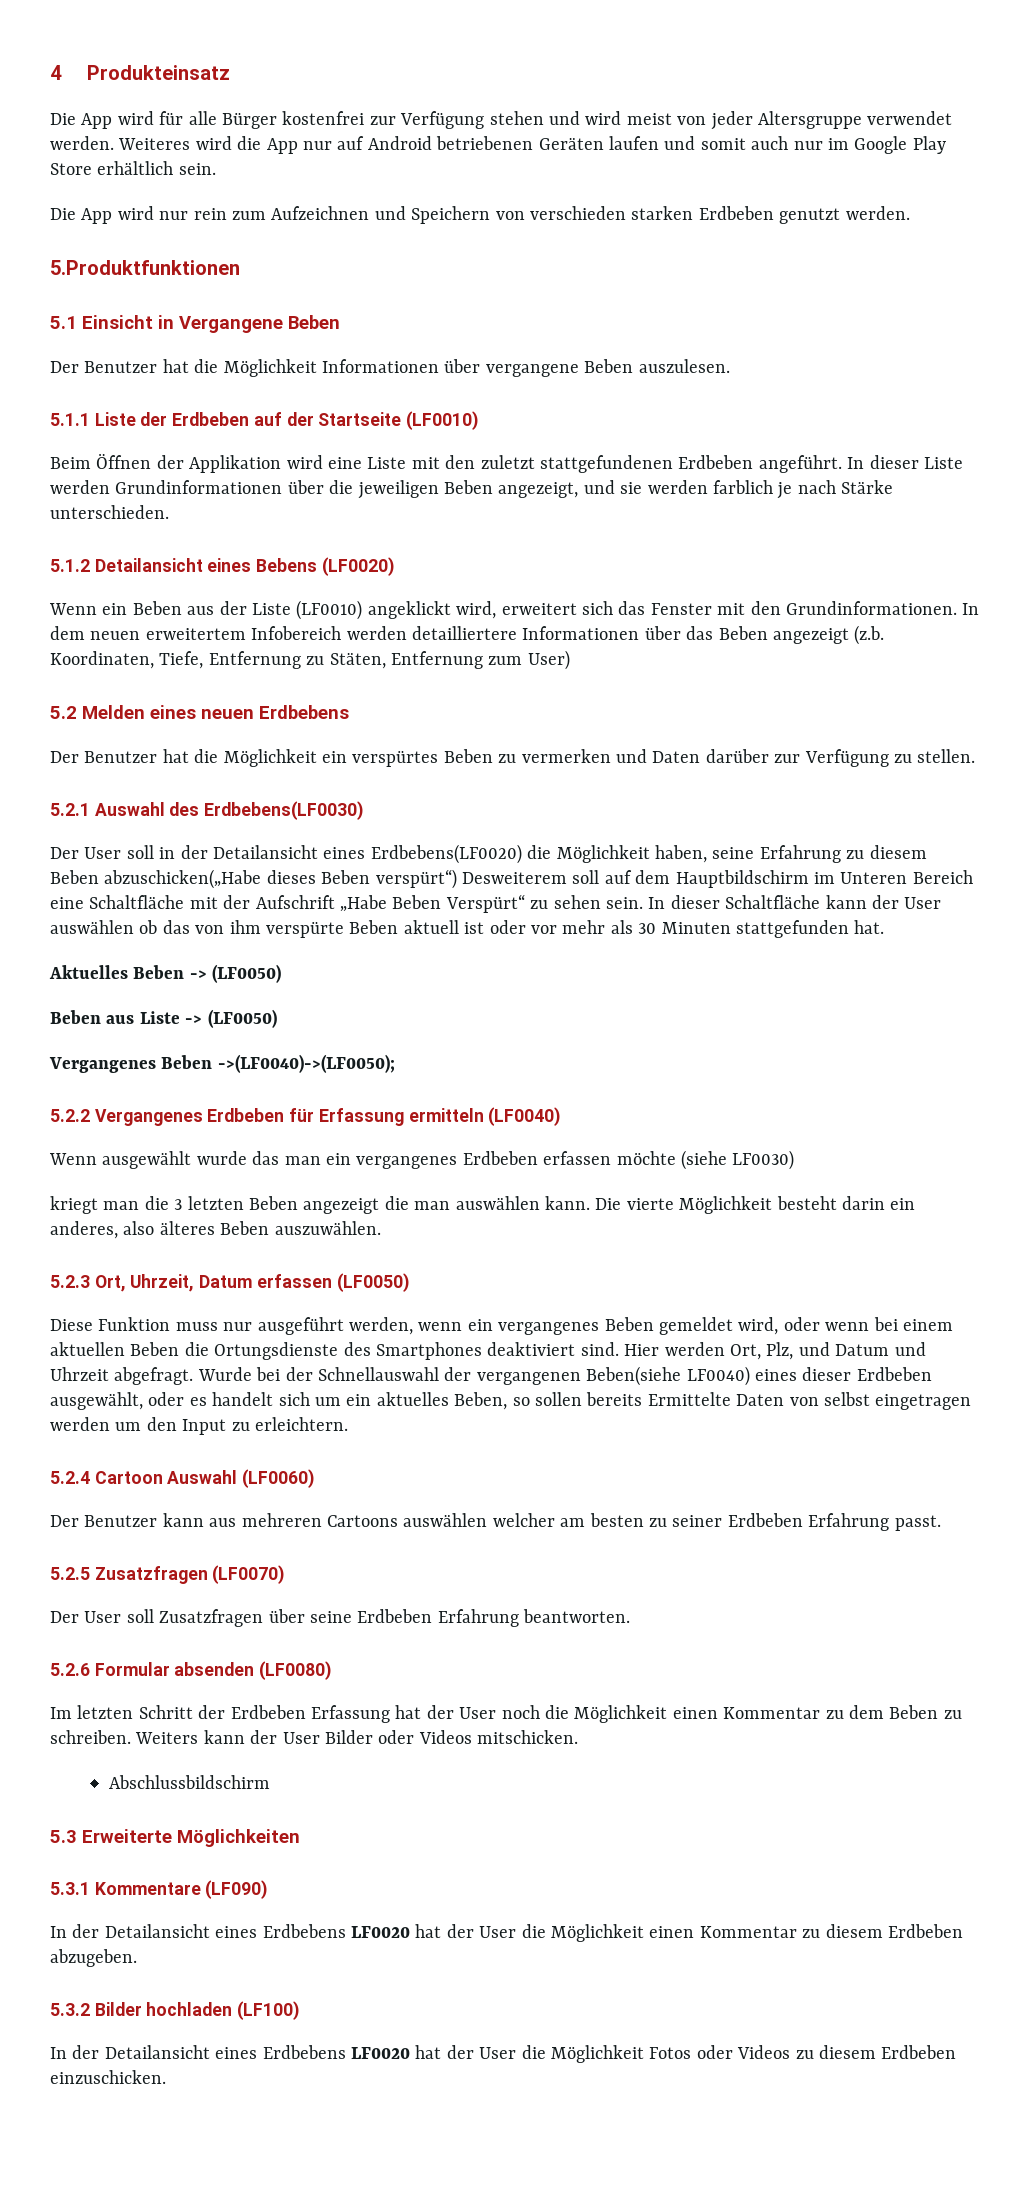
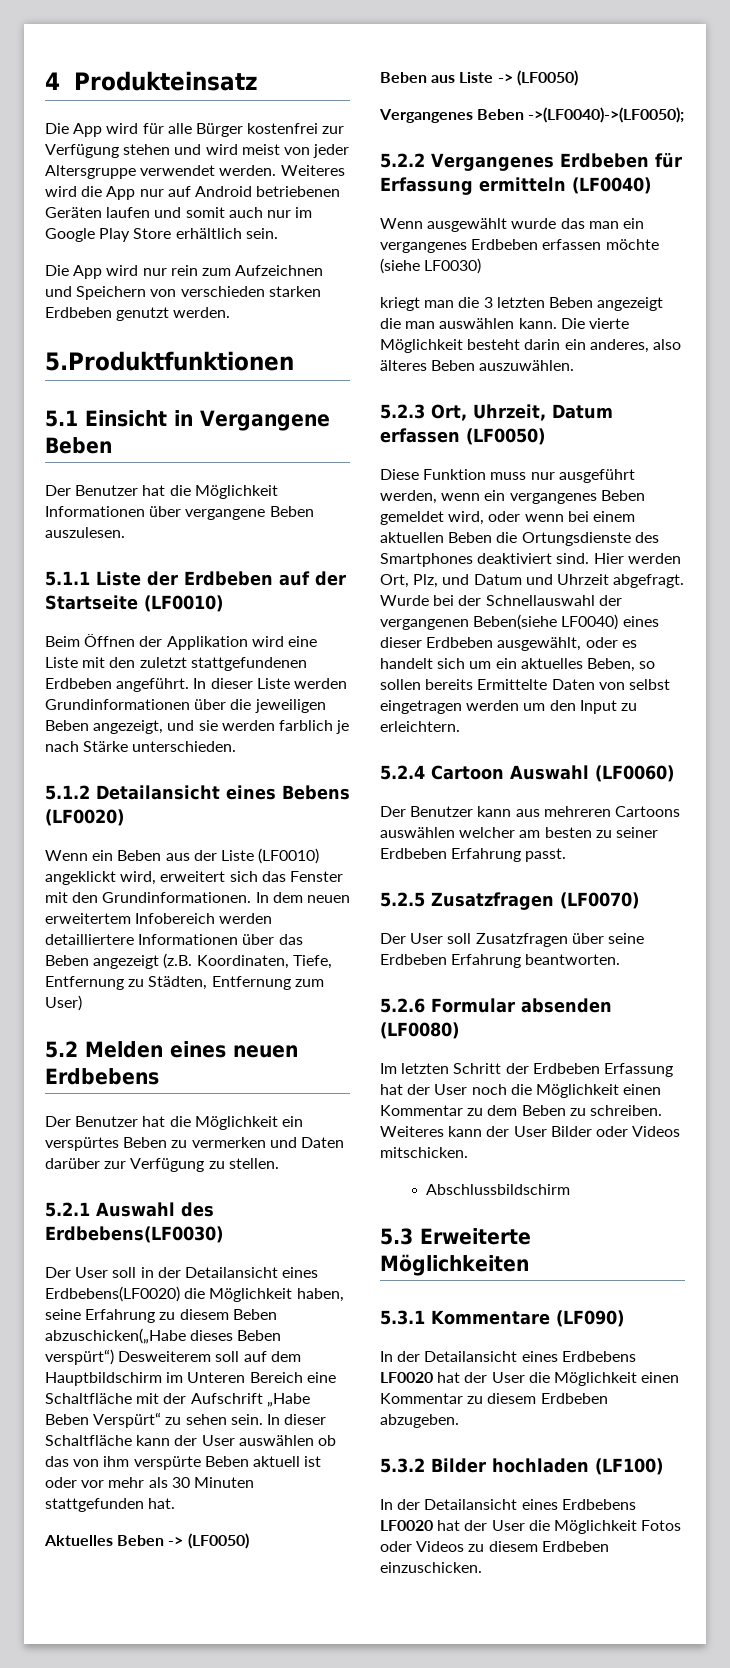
[854,625,885,645] (z.b. -> [163,953,193,969] (z.B.
[329,652,386,669] Stäten, -> [148,976,208,990] Städten,
[135,1732,199,1744] Weiters -> [380,1126,444,1137] Weiteres

